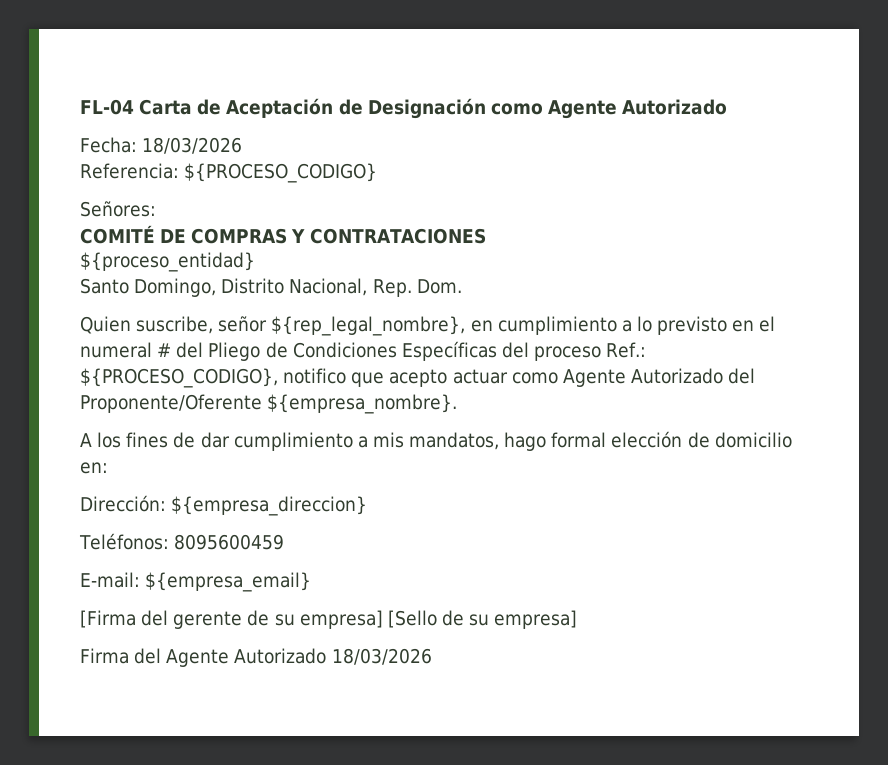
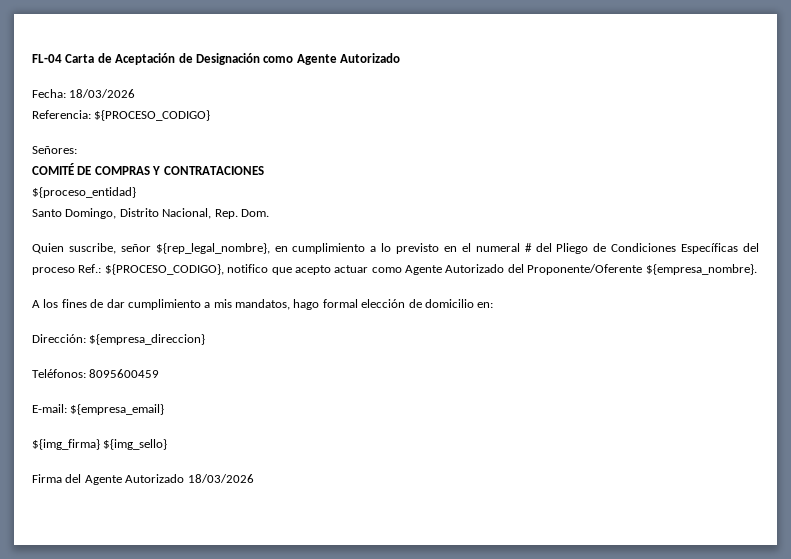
[80,610,578,629] [Firma del gerente de su empresa] [Sello de su empresa] -> [32,439,168,450] ${img_firma} ${img_sello}

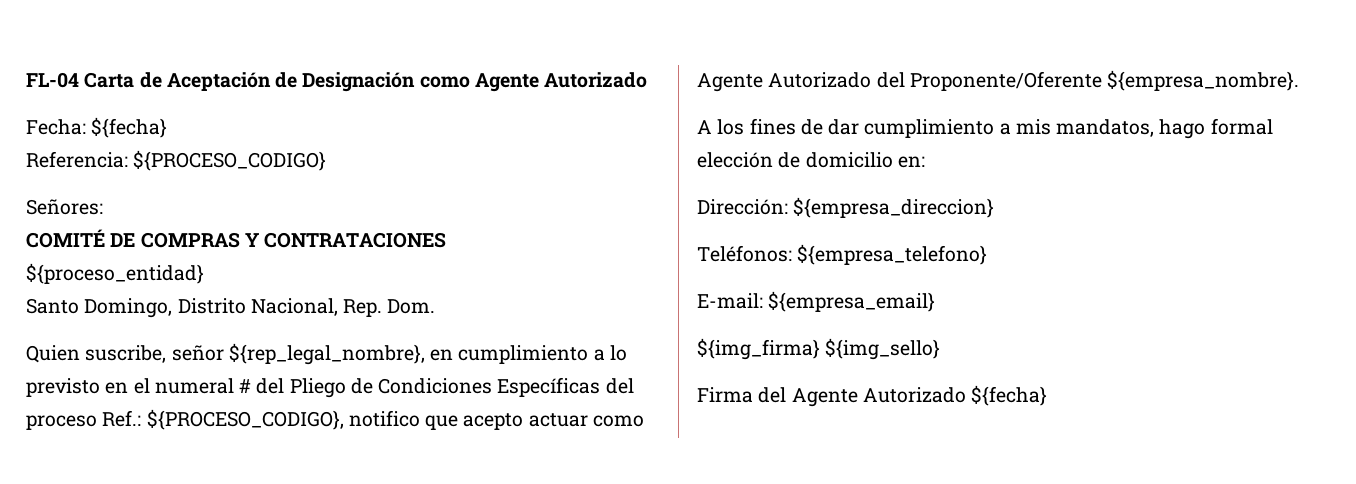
[69,89,136,98] 18/03/2026 -> [91,117,168,138] ${fecha}
[89,369,160,378] 8095600459 -> [797,244,988,265] ${empresa_telefono}
[187,474,254,483] 18/03/2026 -> [971,385,1048,406] ${fecha}

